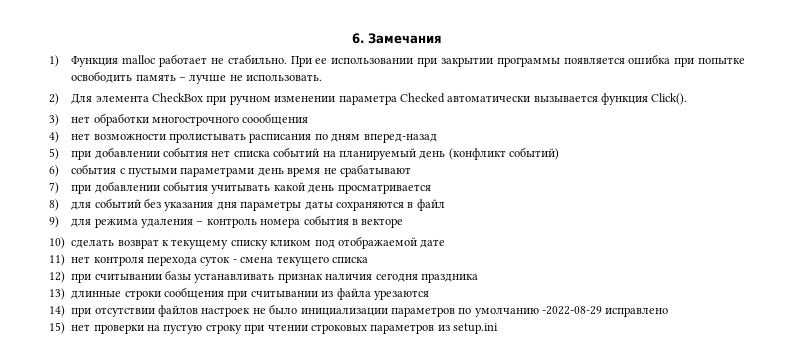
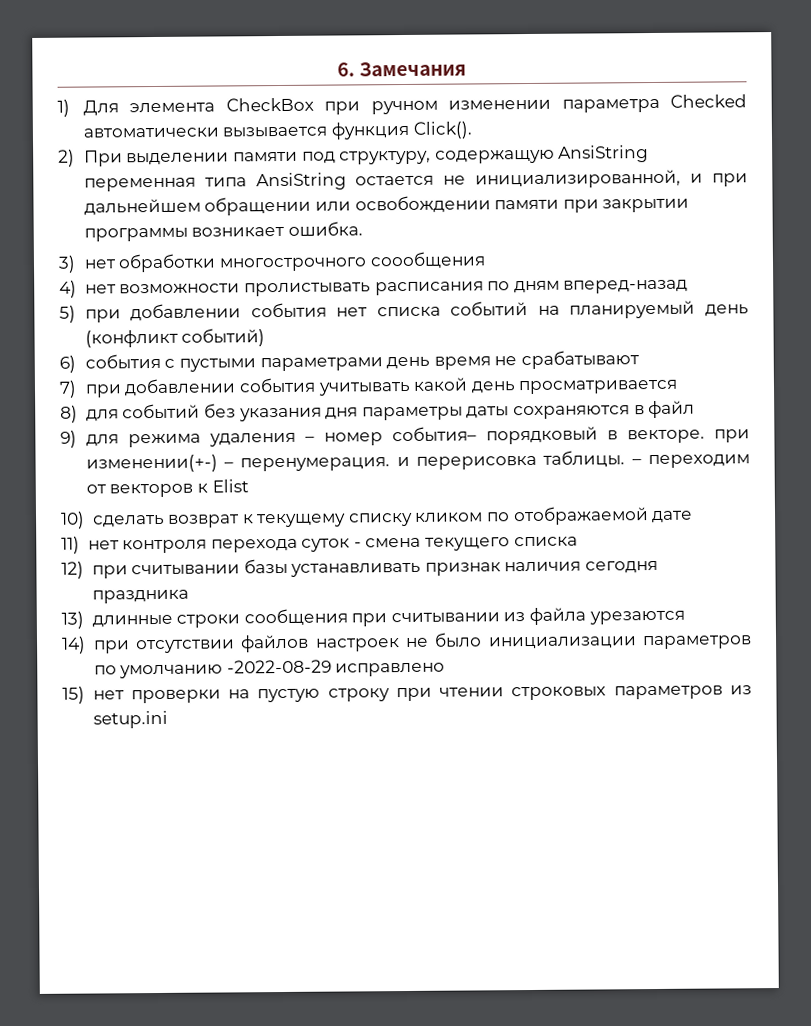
[71,54,745,67] [71,71,323,84] [49,93,59,105] Функция malloc работает не стабильно. При ее использовании при закрытии программы появляется ошибка при попытке освободить память – лучше не использовать. // 2) -> (70, 108) none
(688, 99) none -> [58,145,650,167] [83,169,748,192] [83,195,690,216] [83,221,363,242] // 2) При выделении памяти под структуру, содержащую AnsiString переменная типа AnsiString остается не инициализированной, и при дальнейшем обращении или освобождении памяти при закрытии программы возникает ошибка.
[206,215,404,228] контроль номера события в векторе -> [323,426,750,446] [85,450,750,473] [85,479,249,498] номер события– порядковый в векторе. при изменении(+-) – перенумерация. и перерисовка таблицы. – переходим от векторов к Elist
[314,240,335,248] под -> [486,512,511,522] по

